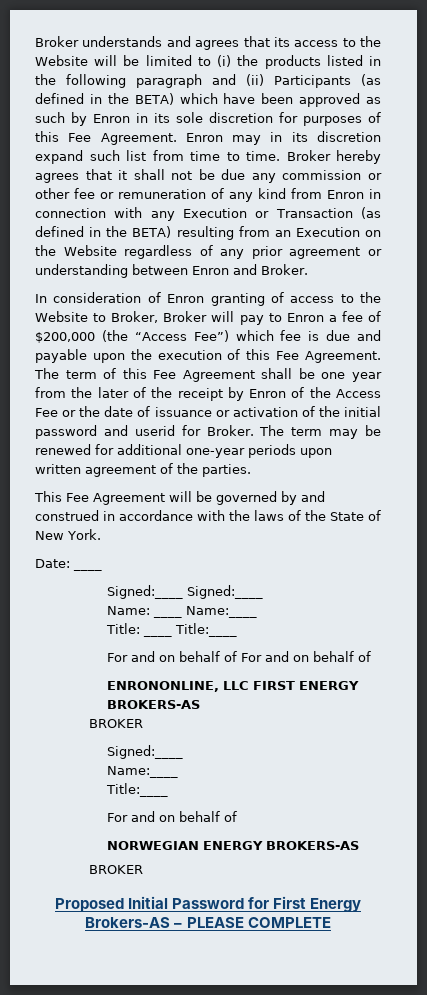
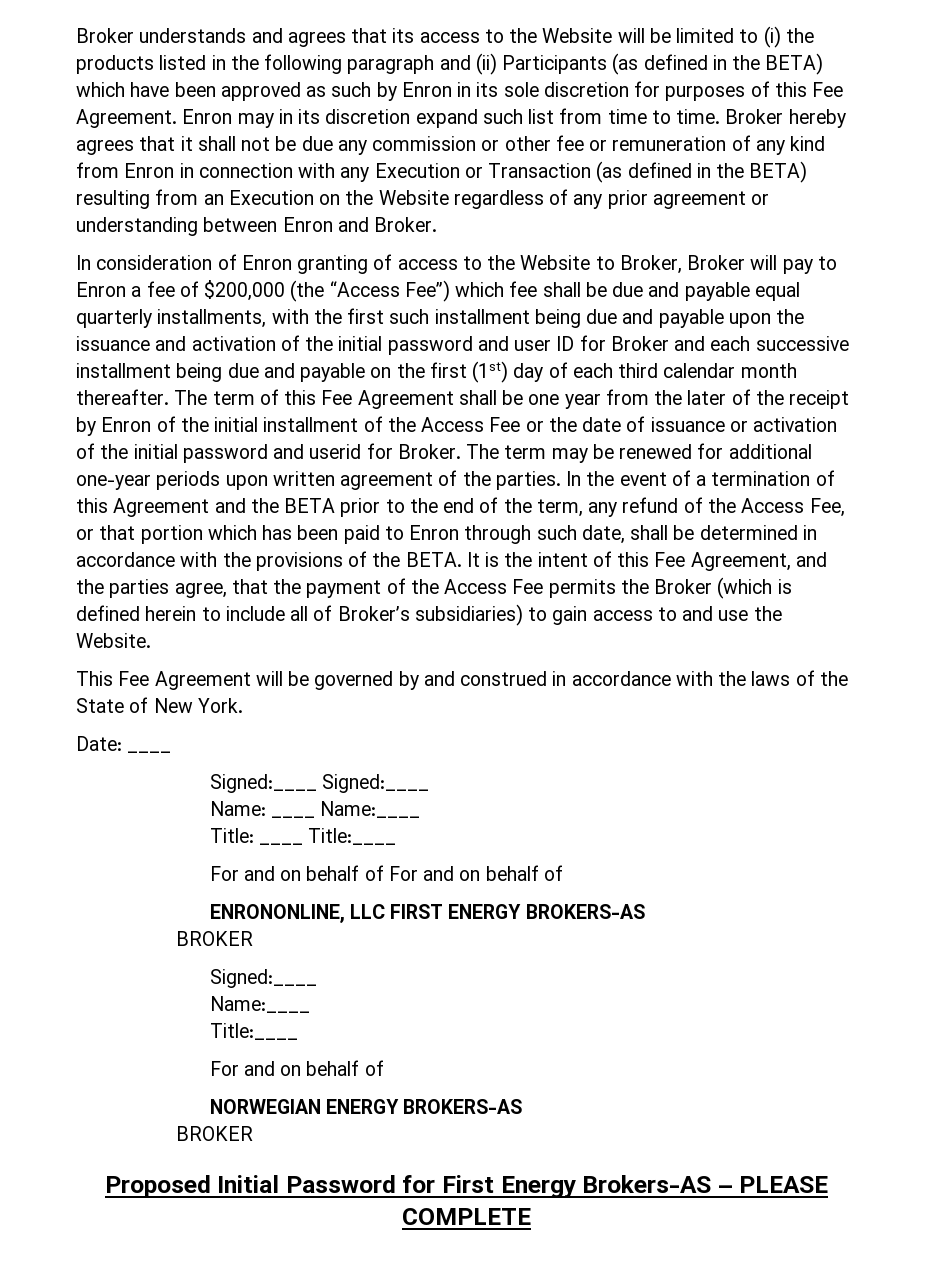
[308,331,320,341] is -> [542,282,800,301] [76,308,581,328] shall be due and payable equal quarterly installments, with the first such installment being
[157,349,381,363] execution of this Fee Agreement. -> [76,335,849,355] [76,361,797,383] [76,389,169,405] issuance and activation of the initial password and user ID for Broker and each successive installment being due and payable on the first (1st) day of each third calendar month thereafter.
(331, 392) none -> [214,416,416,432] initial installment of the
(251, 470) none -> [566,470,835,486] [76,497,845,517] [76,525,817,544] [76,551,827,571] [76,577,792,599] [76,604,782,626] [76,633,151,648] In the event of a termination of this Agreement and the BETA prior to the end of the term, any refund of the Access Fee, or that portion which has been paid to Enron through such date, shall be determined in accordance with the provisions of the BETA. It is the intent of this Fee Agreement, and the parties agree, that the payment of the Access Fee permits the Broker (which is defined herein to include all of Broker’s subsidiaries) to gain access to and use the Website.

